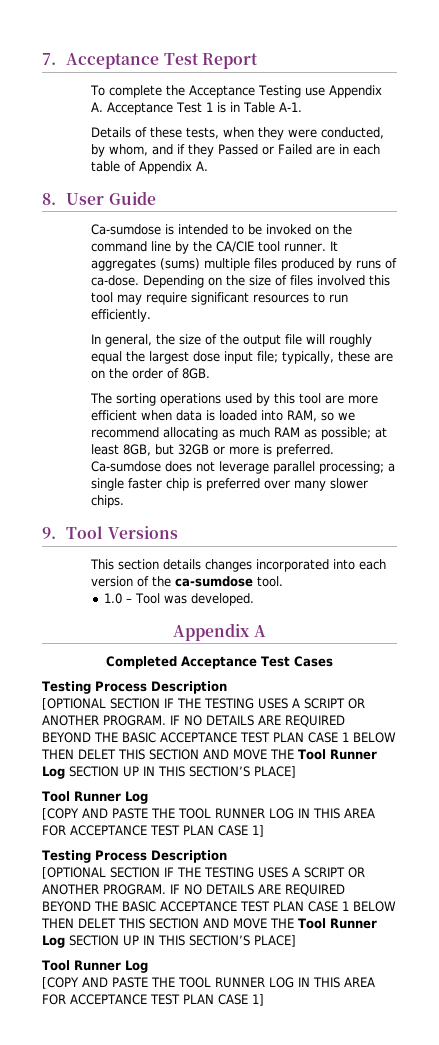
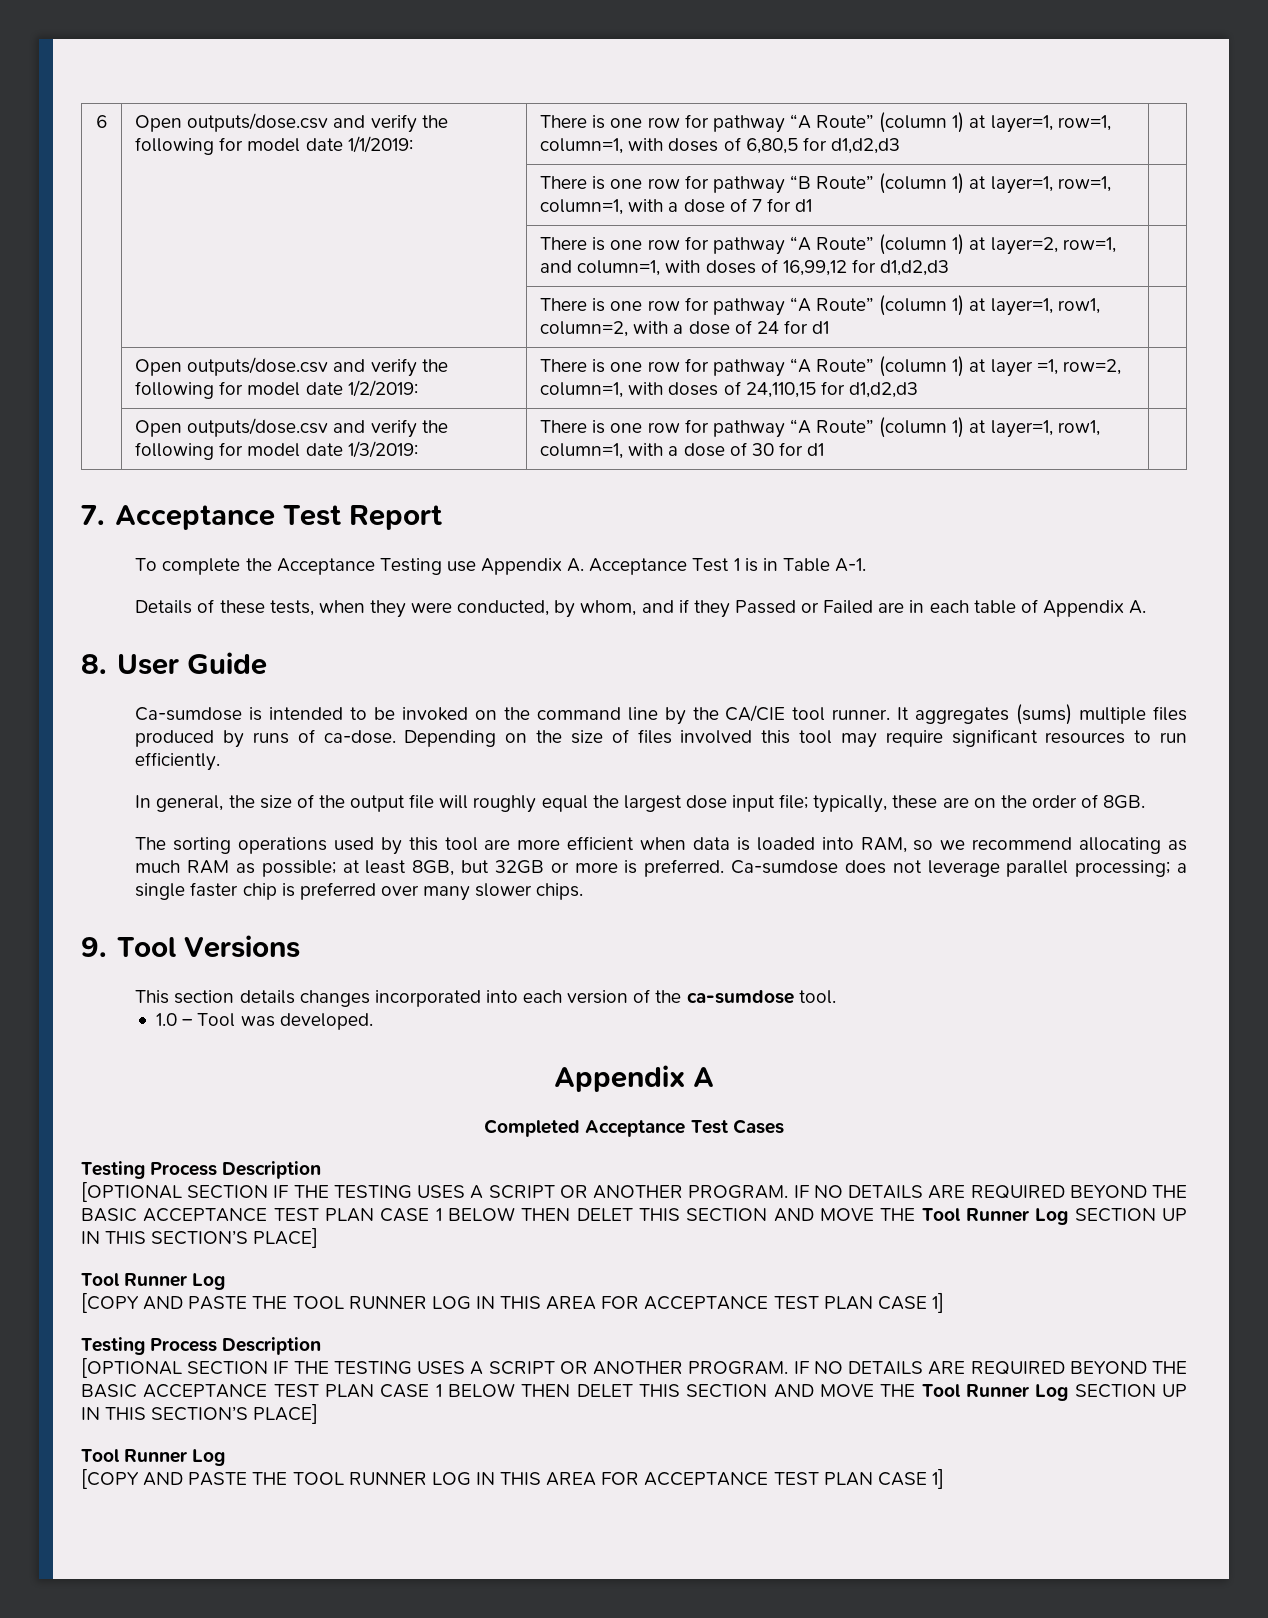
(42, 59) none -> [96,115,107,128] [135,113,448,133] [135,136,413,155] [540,112,1111,133] [540,137,900,154] [540,173,1111,194] [540,198,813,215] [540,234,1116,255] [540,259,950,276] [540,295,1100,316] [540,320,830,337] [135,357,448,377] [135,380,418,399] [540,356,1121,377] [540,381,918,398] [135,418,448,438] [135,441,418,460] [540,417,1100,438] [540,442,825,459] 6 | Open outputs/dose.csv and verify the following for model date 1/1/2019: | There is one row for pathway “A Route” (column 1) at layer=1, row=1, column=1, with doses of 6,80,5 for d1,d2,d3 | // | | There is one row for pathway “B Route” (column 1) at layer=1, row=1, column=1, with a dose of 7 for d1 | // | | There is one row for pathway “A Route” (column 1) at layer=2, row=1, and column=1, with doses of 16,99,12 for d1,d2,d3 | // | | There is one row for pathway “A Route” (column 1) at layer=1, row1, column=2, with a dose of 24 for d1 | // | Open outputs/dose.csv and verify the following for model date 1/2/2019: | There is one row for pathway “A Route” (column 1) at layer =1, row=2, column=1, with doses of 24,110,15 for d1,d2,d3 | // | Open outputs/dose.csv and verify the following for model date 1/3/2019: | There is one row for pathway “A Route” (column 1) at layer=1, row1, column=1, with a dose of 30 for d1 | //

